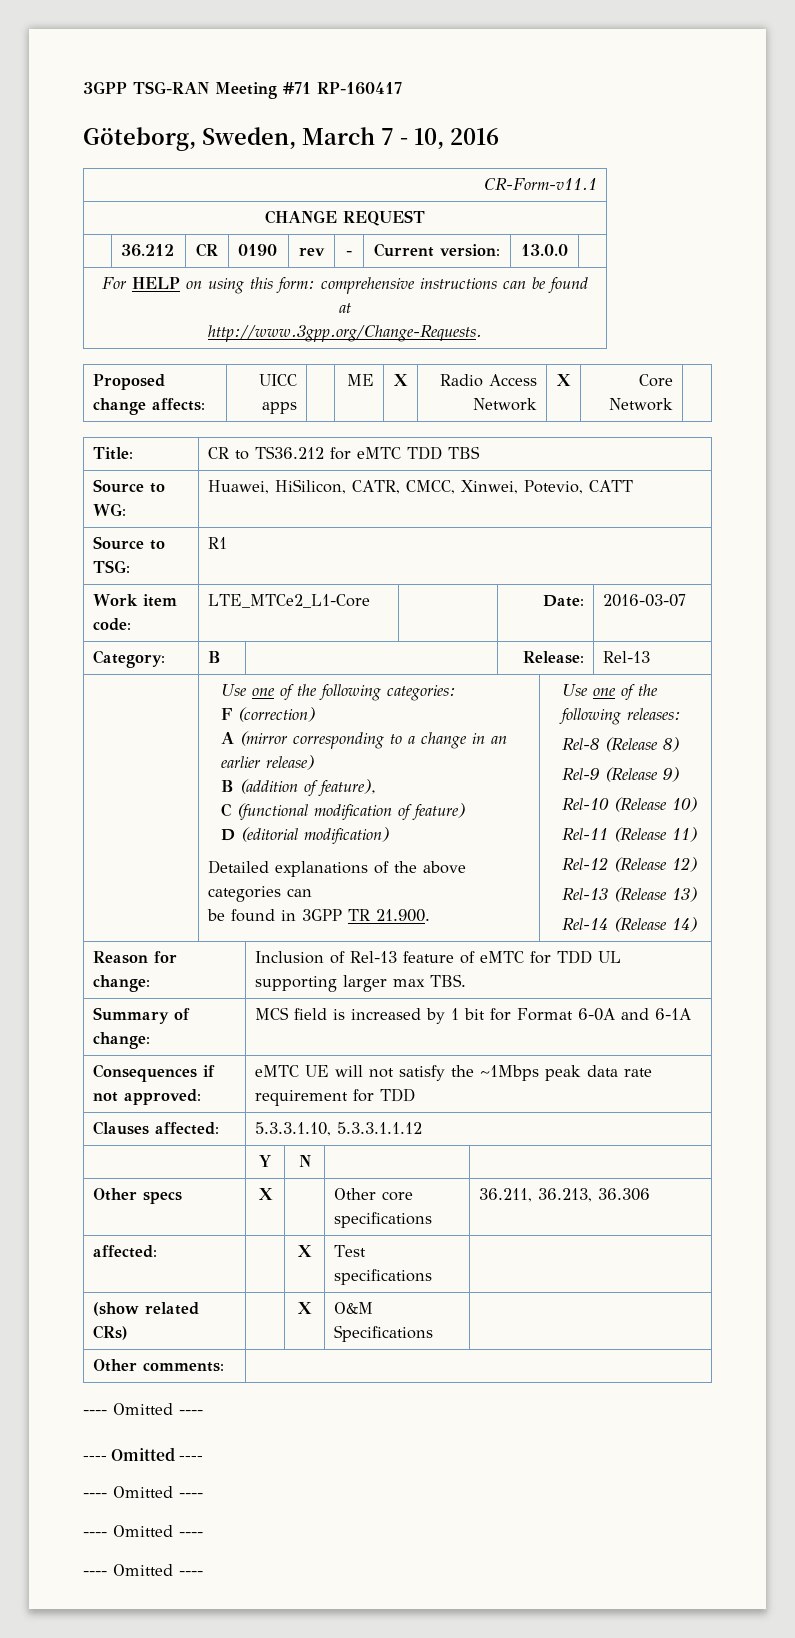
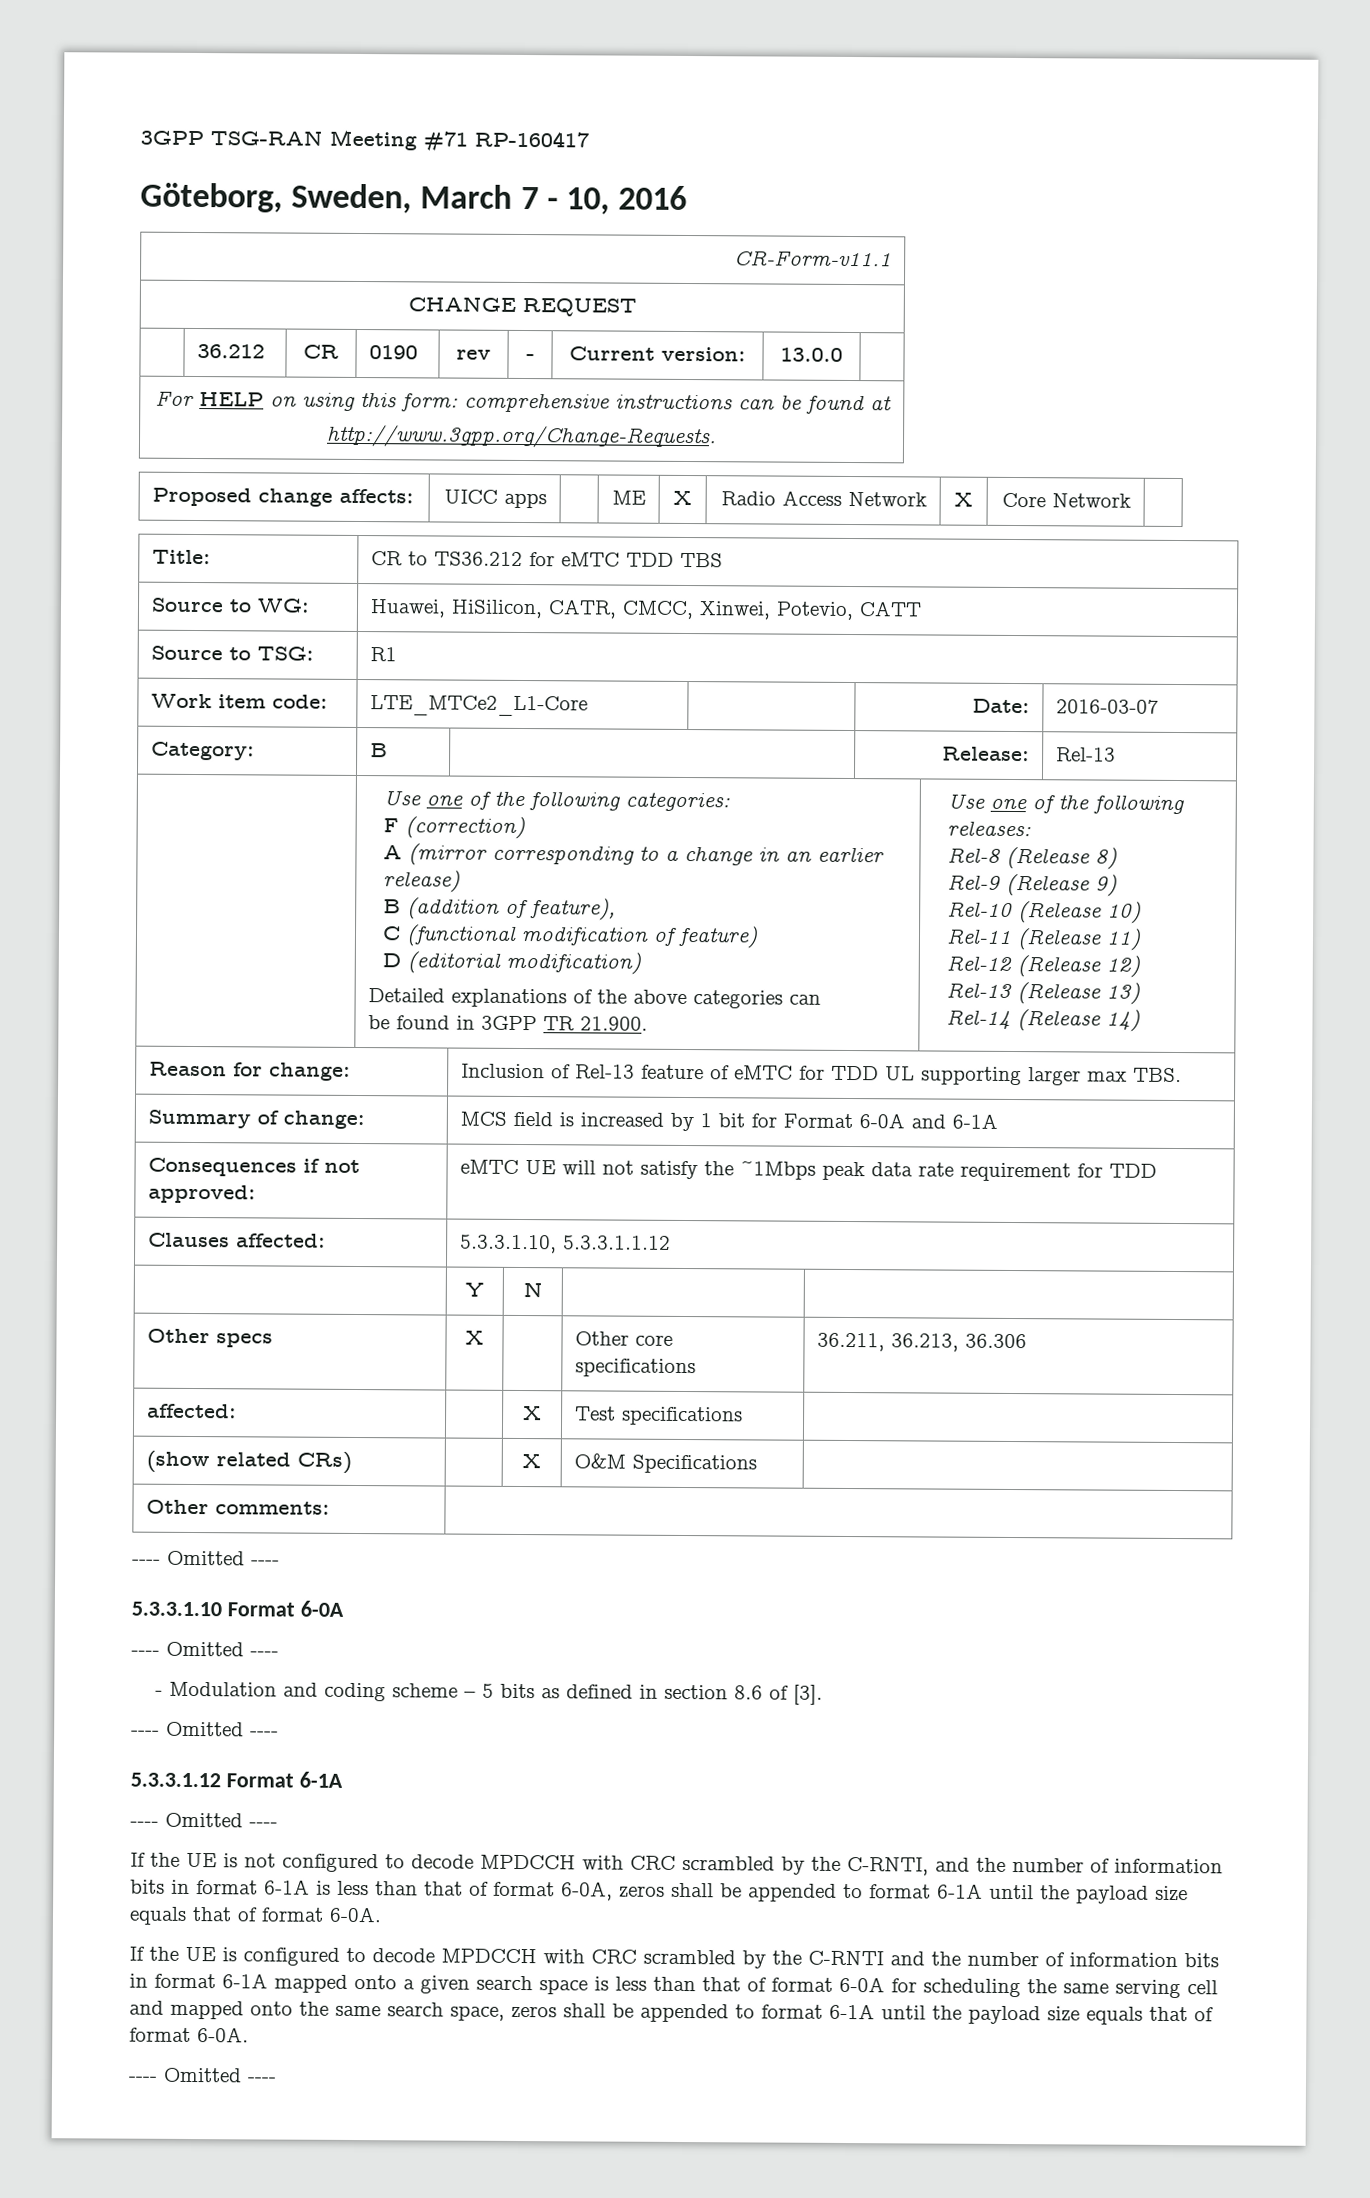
[83,1447,204,1461] [83,1486,203,1498] [83,1525,203,1537] [83,1564,203,1576] ---- Omitted ---- // ---- Omitted ---- // ---- Omitted ---- // ---- Omitted ---- -> [131,1600,344,1617] [131,1641,279,1657] [154,1681,823,1705] [131,1721,279,1737] [130,1771,343,1788] [130,1812,278,1828] [130,1852,1223,1876] [130,1879,1188,1904] [129,1906,382,1925] [129,1946,1219,1969] [129,1973,1218,1999] [129,2000,1214,2025] [129,2027,249,2043] [128,2067,277,2083] 5.3.3.1.10 Format 6-0A // ---- Omitted ---- // - Modulation and coding scheme – 5 bits as defined in section 8.6 of [3]. // ---- Omitted ---- // 5.3.3.1.12 Format 6-1A // ---- Omitted ---- // If the UE is not configured to decode MPDCCH with CRC scrambled by the C-RNTI, and the number of information bits in format 6-1A is less than that of format 6-0A, zeros shall be appended to format 6-1A until the payload size equals that of format 6-0A. // If the UE is configured to decode MPDCCH with CRC scrambled by the C-RNTI and the number of information bits in format 6-1A mapped onto a given search space is less than that of format 6-0A for scheduling the same serving cell and mapped onto the same search space, zeros shall be appended to format 6-1A until the payload size equals that of format 6-0A. // ---- Omitted ----

